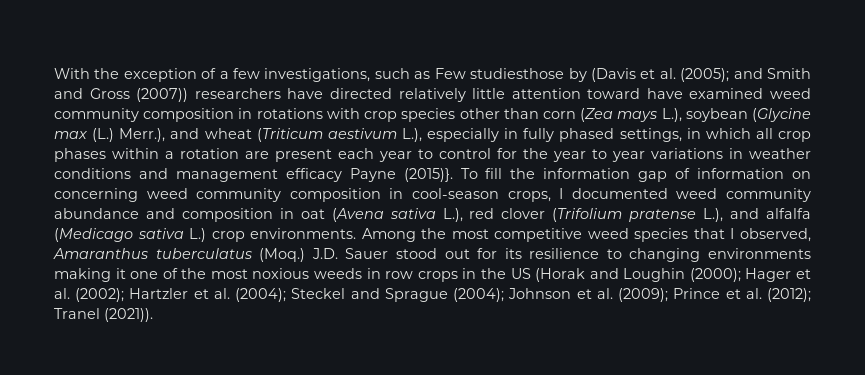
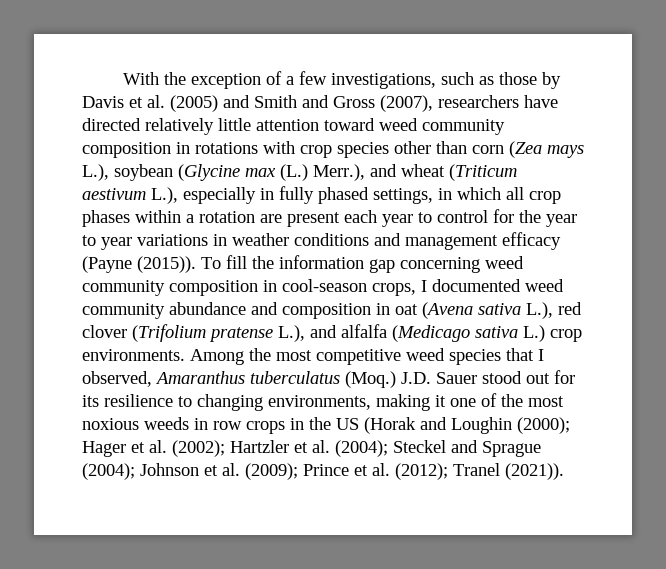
[434,68,730,82] Few studiesthose by (Davis et al. (2005); -> [498,72,561,89] [82,95,218,112] those by Davis et al. (2005)
[136,88,189,102] (2007)) -> [380,95,433,112] (2007),
[646,88,764,99] have examined -> (375, 124) none
[349,168,453,182] Payne (2015)}. -> [82,256,196,273] (Payne (2015)).
[675,168,811,179] of information on -> (395, 266) none
[708,248,811,259] environments -> [268,395,371,410] environments,

